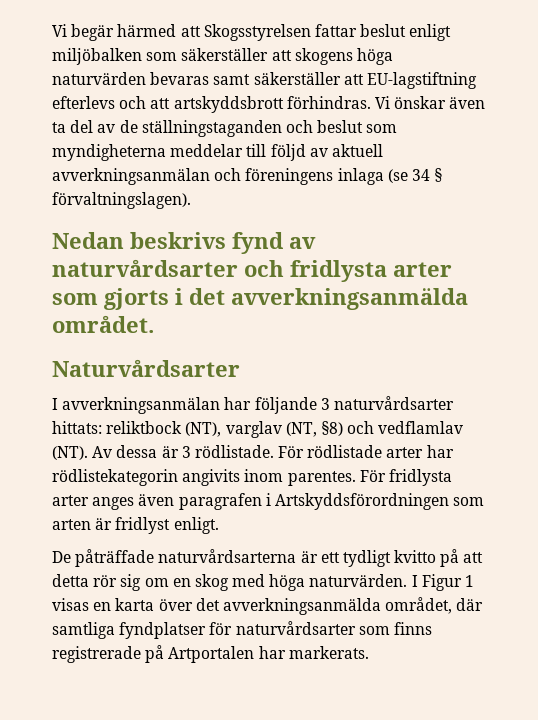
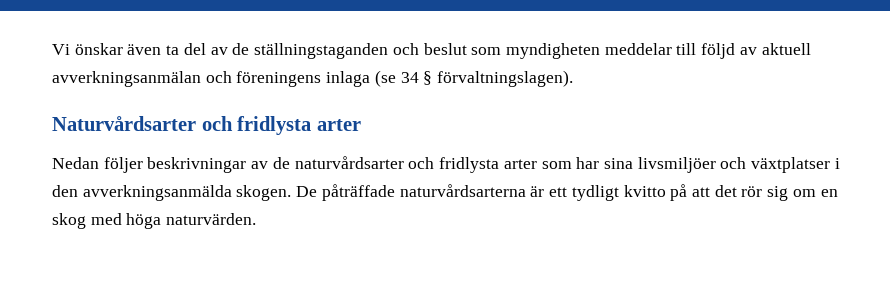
[52,24,452,41] [52,48,393,65] [52,72,477,89] [52,96,390,113] Vi begär härmed att Skogsstyrelsen fattar beslut enligt miljöbalken som säkerställer att skogens höga naturvärden bevaras samt säkerställer att EU-lagstiftning efterlevs och att artskyddsbrott förhindras. Vi -> [52,44,70,55] Vi
[52,144,166,161] myndigheterna -> [505,43,600,59] myndigheten
[52,232,316,254] Nedan beskrivs fynd av -> [52,116,361,135] [52,157,290,173] Naturvårdsarter och fridlysta arter // Nedan följer beskrivningar av de
[104,288,468,310] [52,315,154,333] [52,359,240,377] [52,396,454,414] [52,421,464,438] [52,445,454,460] [52,469,452,486] [52,493,485,510] [52,517,219,534] gjorts i det avverkningsanmälda området. // Naturvårdsarter // I avverkningsanmälan har följande 3 naturvårdsarter hittats: reliktbock (NT), varglav (NT, §8) och vedflamlav (NT). Av dessa är 3 rödlistade. För rödlistade arter har rödlistekategorin angivits inom parentes. För fridlysta arter anges även paragrafen i Artskyddsförordningen som arten är fridlyst enligt. // -> [576,157,840,173] [52,185,292,201] har sina livsmiljöer och växtplatser i den avverkningsanmälda skogen.
[52,574,89,587] detta -> [714,185,737,197] det
[411,574,475,591] [52,597,484,615] [52,621,432,639] [52,645,369,663] I Figur 1 visas en karta över det avverkningsanmälda området, där samtliga fyndplatser för naturvårdsarter som finns registrerade på Artportalen har markerats. -> (257, 219) none

